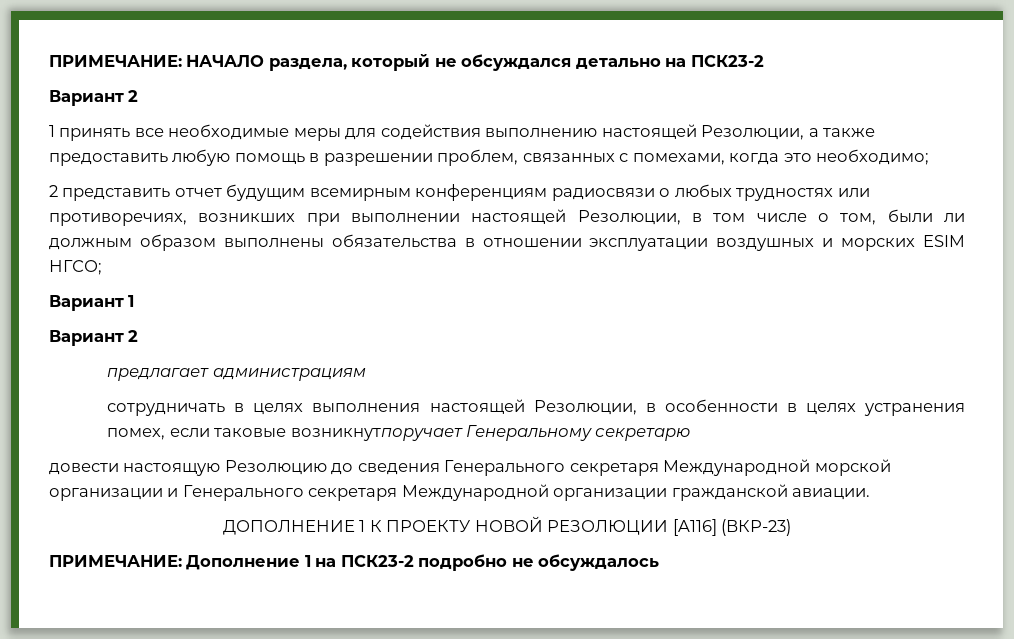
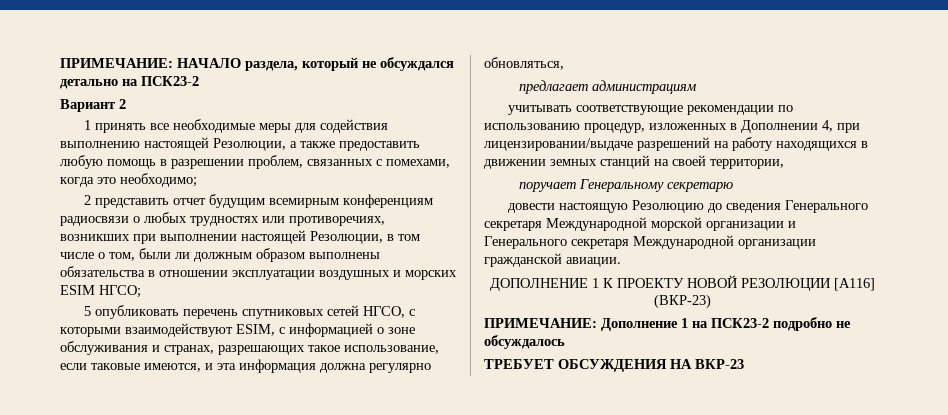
[49,295,135,311] [49,330,139,346] [107,368,366,381] [107,399,965,416] [107,428,463,441] Вариант 1 // Вариант 2 // предлагает администрациям // сотрудничать в целях выполнения настоящей Резолюции, в особенности в целях устранения помех, если таковые возникнутпоручает -> [83,305,415,319] [60,323,415,337] [60,341,439,355] [60,359,431,373] [484,57,564,70] [518,80,696,94] [507,105,793,115] [484,120,860,133] [484,137,868,151] [484,155,784,169] [518,182,576,192] 5 опубликовать перечень спутниковых сетей НГСО, с которыми взаимодействуют ESIM, с информацией о зоне обслуживания и странах, разрешающих такое использование, если таковые имеются, и эта информация должна регулярно обновляться, // предлагает администрациям // учитывать соответствующие рекомендации по использованию процедур, изложенных в Дополнении 4, при лицензировании/выдаче разрешений на работу находящихся в движении земных станций на своей территории, // поручает
(660, 562) none -> [484,359,744,372] // ТРЕБУЕТ ОБСУЖДЕНИЯ НА ВКР-23

